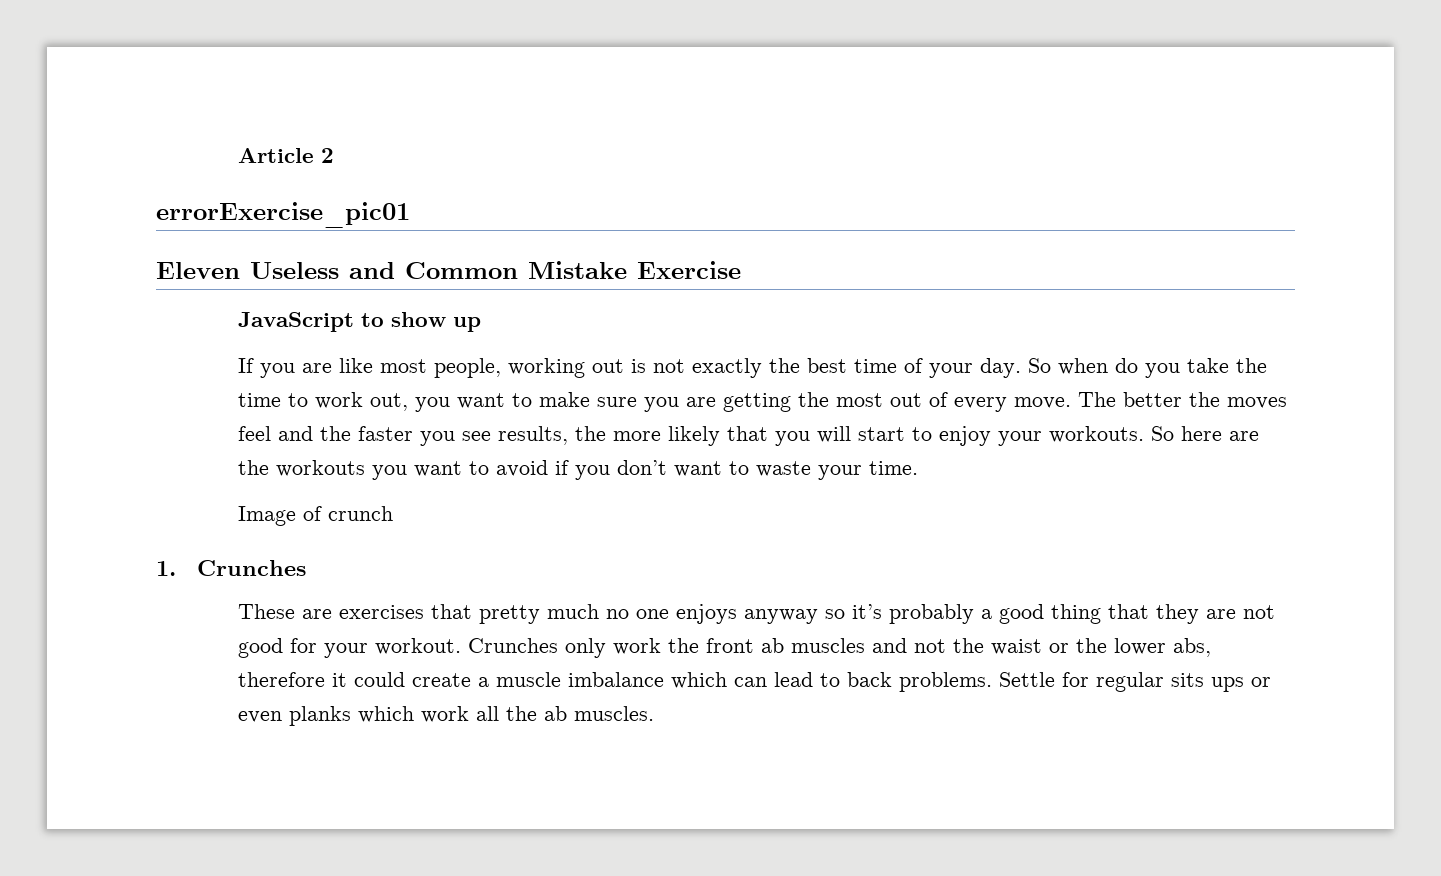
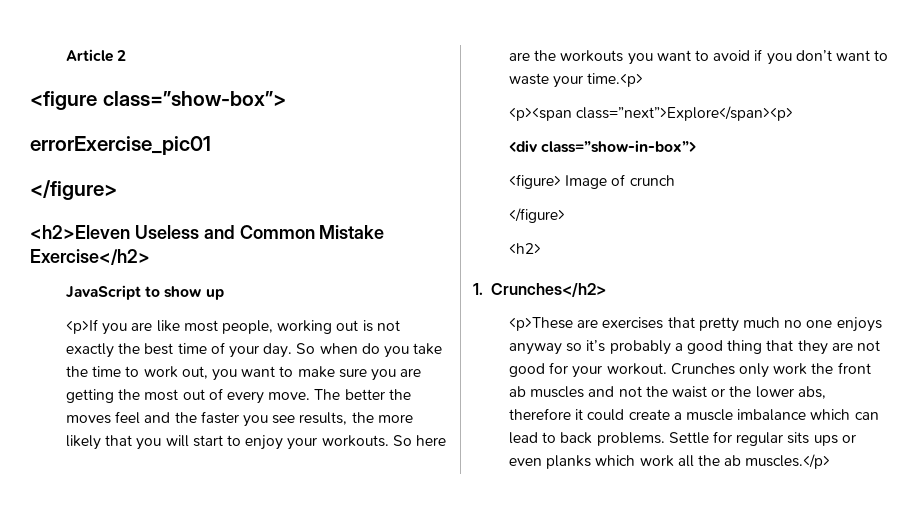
(334, 155) none -> [30,91,286,110] // <figure class=”show-box”>
[156,262,240,279] Eleven -> [30,180,117,200] [30,225,130,239] </figure> // <h2>Eleven
[637,261,741,279] Exercise -> [30,249,150,265] Exercise</h2>
[237,358,254,373] If -> [66,319,99,334] <p>If
[868,461,918,475] time. // -> [587,73,644,87] [509,106,794,121] [509,140,697,153] [509,174,562,189] time.<p> // <p><span class=”next”>Explore</span><p> // <div class=”show-in-box”> // <figure>
(393, 513) none -> [509,208,566,223] [509,243,542,254] // </figure> // <h2>
[196,560,306,576] [237,604,295,619] Crunches // These -> [491,283,607,297] [509,317,574,331] Crunches</h2> // <p>These
[573,706,654,721] muscles. -> [745,454,831,469] muscles.</p>

